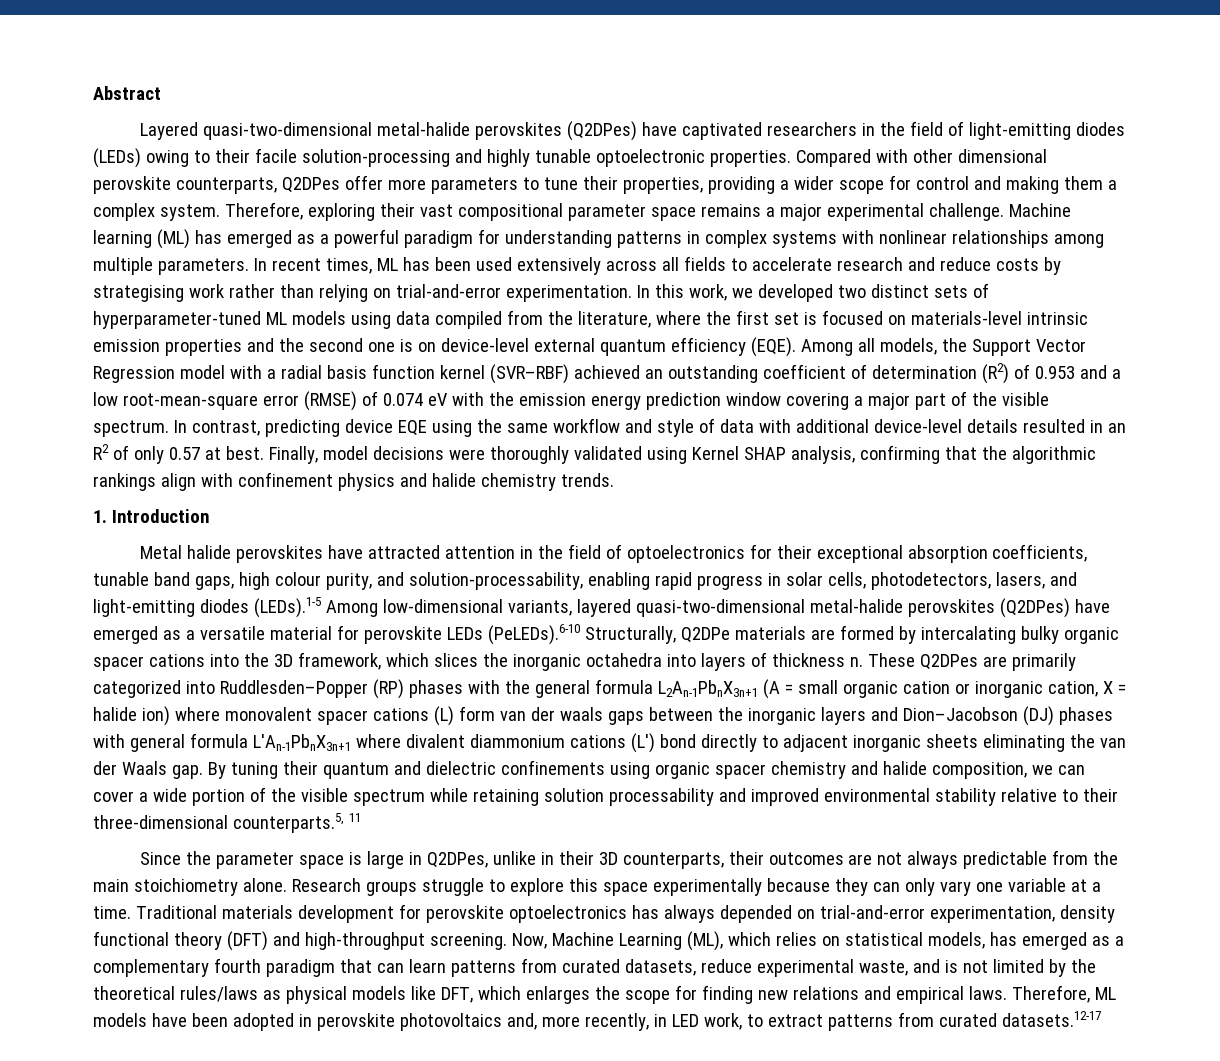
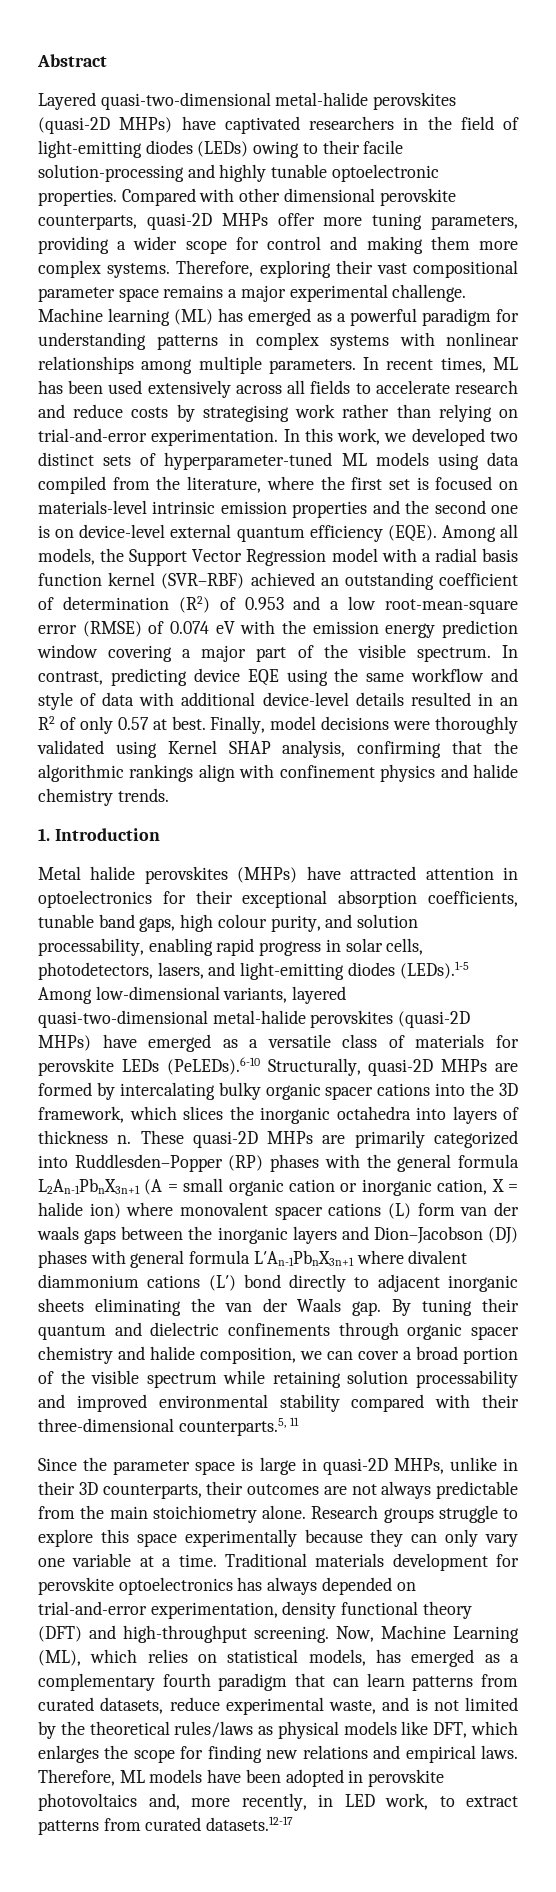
[566,121,637,141] (Q2DPes) -> [38,117,173,134] (quasi-2D MHPs)
[281,175,703,194] Q2DPes offer more parameters to tune their properties, -> [146,213,518,230] quasi-2D MHPs offer more tuning parameters,
[1107,180,1117,190] [93,203,220,221] a complex system. -> [479,241,518,250] [38,260,171,278] more complex systems.
(323, 554) none -> [237,867,298,883] (MHPs)
[537,544,622,559] the field of -> (518, 873) none
[408,572,583,590] solution-processability, -> [357,914,419,928] [38,938,144,956] solution processability,
[999,598,1070,618] (Q2DPes) -> [398,1011,471,1028] [38,1035,91,1051] (quasi-2D MHPs)
[269,626,332,640] material -> [342,1034,485,1048] class of materials
[680,626,806,643] Q2DPe materials -> [368,1059,488,1076] quasi-2D MHPs
[919,654,978,670] Q2DPes -> [192,1131,314,1148] quasi-2D MHPs
[609,762,650,779] using -> [338,1322,399,1340] through
[152,788,187,802] wide -> [416,1346,458,1360] broad
[1000,788,1078,802] relative to -> [351,1394,471,1412] compared with
[426,852,488,868] Q2DPes, -> [322,1458,444,1475] quasi-2D MHPs,

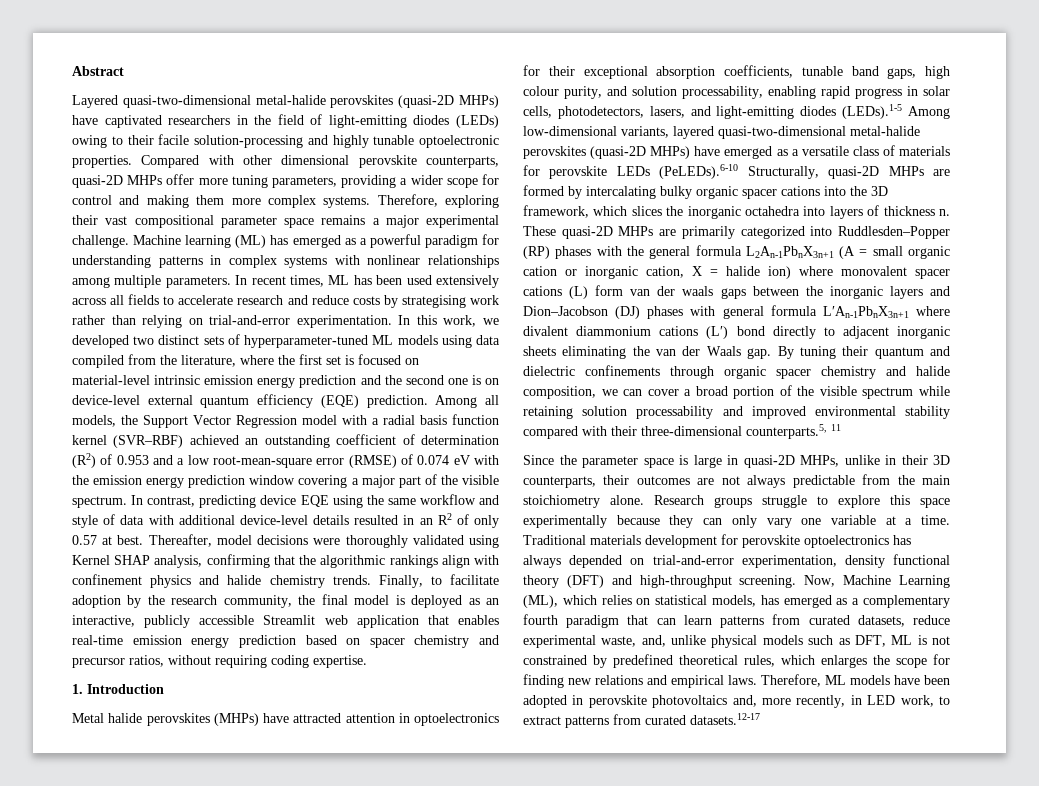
[38,500,147,514] materials-level -> [72,375,150,385] material-level
[292,501,368,518] properties -> [257,375,357,388] energy prediction
[387,525,437,542] (EQE). -> [320,395,428,408] (EQE) prediction.
[210,716,266,734] Finally, -> [148,534,212,547] Thereafter,
(169, 795) none -> [378,574,499,588] [72,594,499,608] [72,615,500,628] [72,635,499,648] [72,655,367,668] Finally, to facilitate adoption by the research community, the final model is deployed as an interactive, publicly accessible Streamlit web application that enables real-time emission energy prediction based on spacer chemistry and precursor ratios, without requiring coding expertise.
[382,1697,518,1711] [38,1721,468,1739] and is not limited by the theoretical rules/laws as physical models like DFT, -> [641,635,951,648] [523,654,775,668] and, unlike physical models such as DFT, ML is not constrained by predefined theoretical rules,

